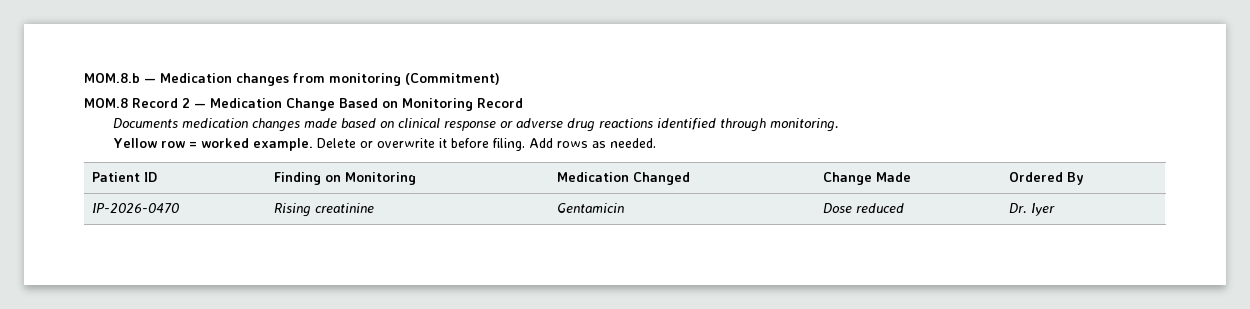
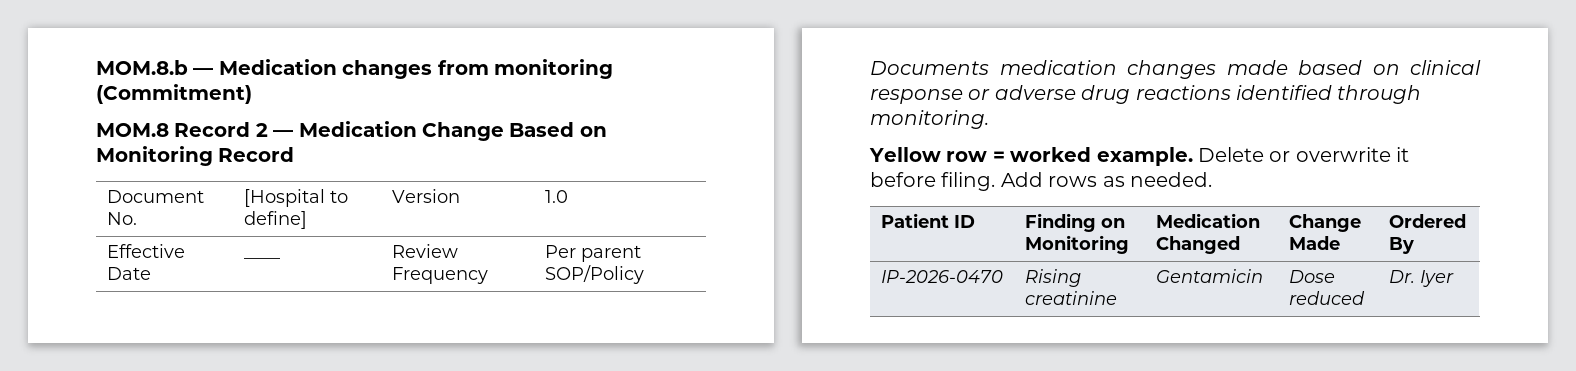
(523, 103) none -> [106,190,204,203] [106,212,137,225] [243,189,348,207] [243,211,307,229] [391,189,460,203] [544,190,568,203] [106,244,185,258] [106,267,151,280] [243,258,280,259] [391,244,458,258] [391,267,488,284] [544,245,641,262] [544,265,644,284] // Document No. | [Hospital to define] | Version | 1.0 // Effective Date | ____ | Review Frequency | Per parent SOP/Policy

